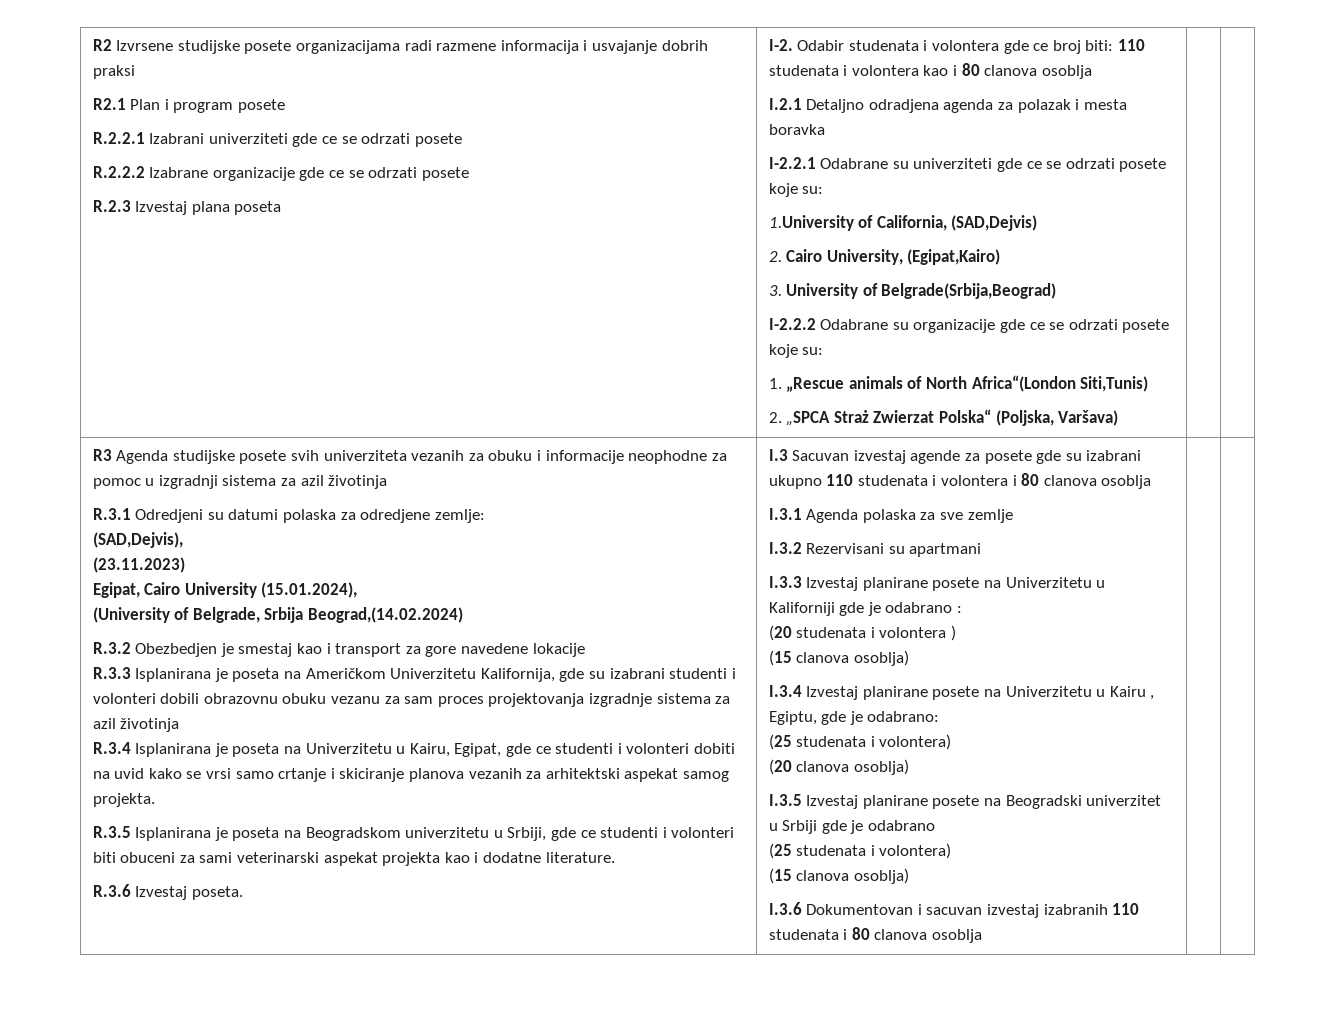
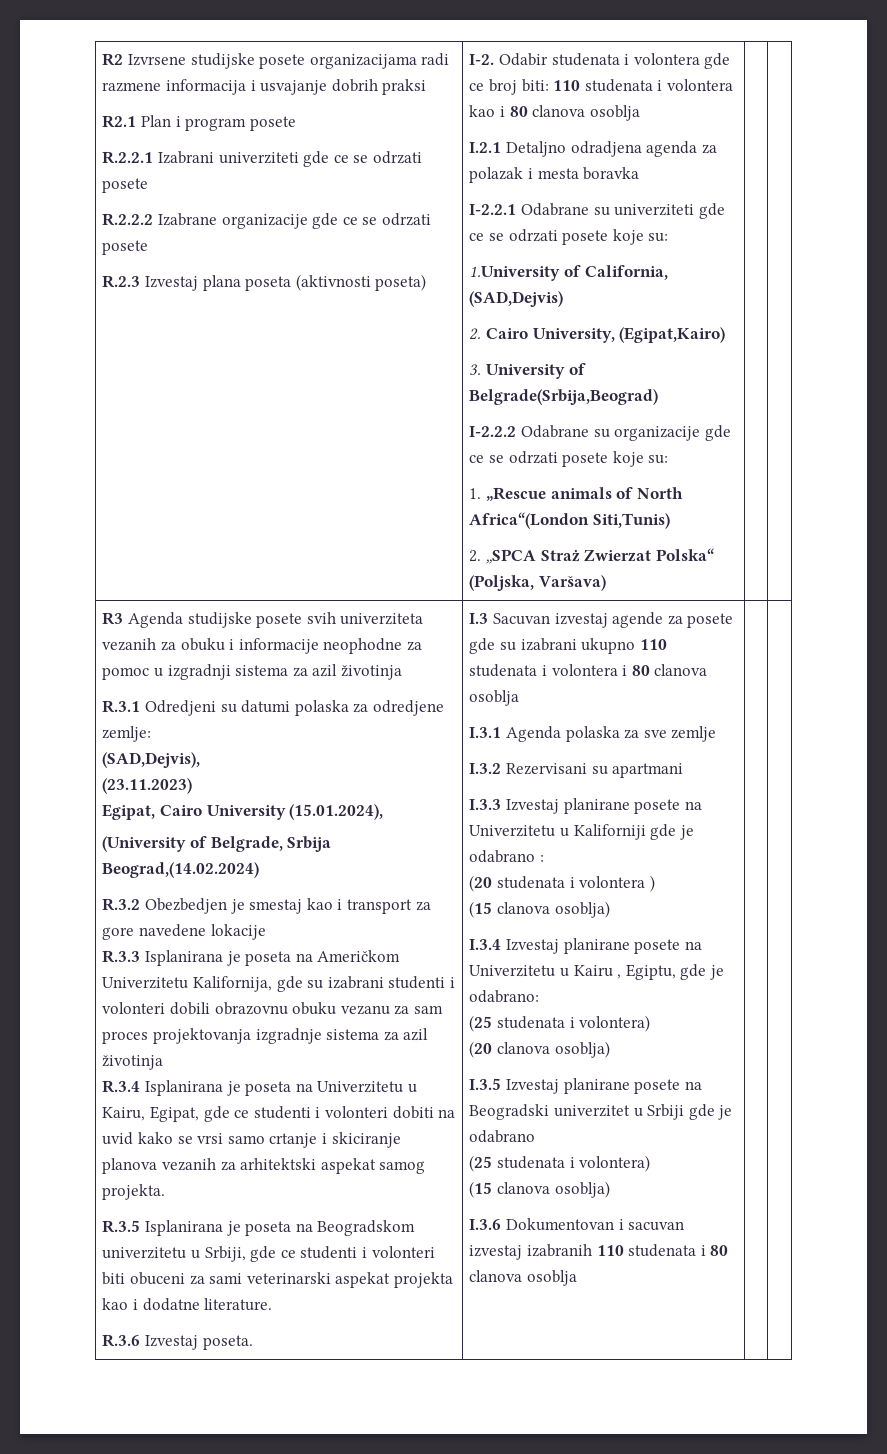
(282, 208) none -> [295,274,427,291] (aktivnosti poseta)

